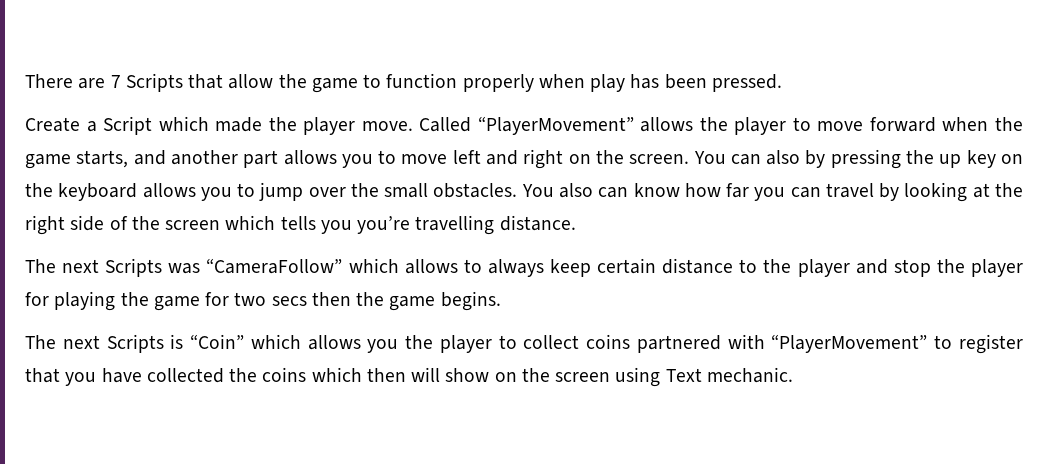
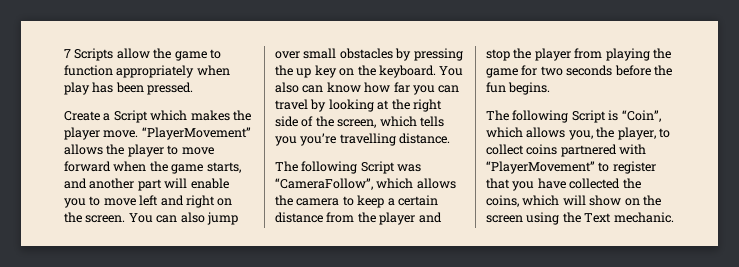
[25,74,106,89] There are -> (64, 53) none
[188,74,224,89] that -> (114, 54) none
[462,74,534,92] properly -> [116,65,195,78] appropriately
[215,117,263,132] made -> [190,110,230,121] makes
[419,117,472,132] Called -> (139, 134) none
[283,150,337,165] allows -> [164,178,229,189] will enable
(801, 157) none -> [206,212,238,225] [275,48,393,59] jump over small obstacles
[58,182,518,201] keyboard allows you to jump over the small obstacles. -> [378,65,436,78] keyboard.
[165,220,221,230] screen -> [337,119,377,128] screen,
[62,258,591,277] next Scripts was “CameraFollow” which allows to always keep -> [301,161,422,174] [275,178,456,190] [275,195,395,208] following Script was “CameraFollow”, which allows the camera to keep a
[739,259,758,273] to -> [326,212,355,223] from
[25,292,49,306] for -> [574,48,603,59] from
[271,291,501,311] [25,334,492,353] secs then the game begins. // The next Scripts is “Coin” which allows you the player -> [566,65,672,76] [486,82,551,95] [486,110,661,123] [486,127,656,140] seconds before the fun begins. // The following Script is “Coin”, which allows you, the player,
[262,367,406,382] coins which then -> [486,195,560,207] coins, which
(661, 377) none -> [562,212,581,223] the

